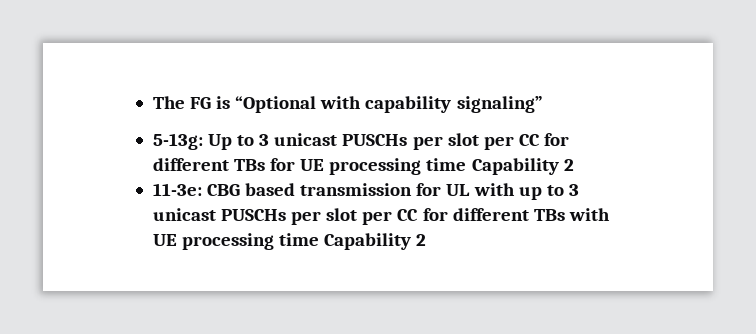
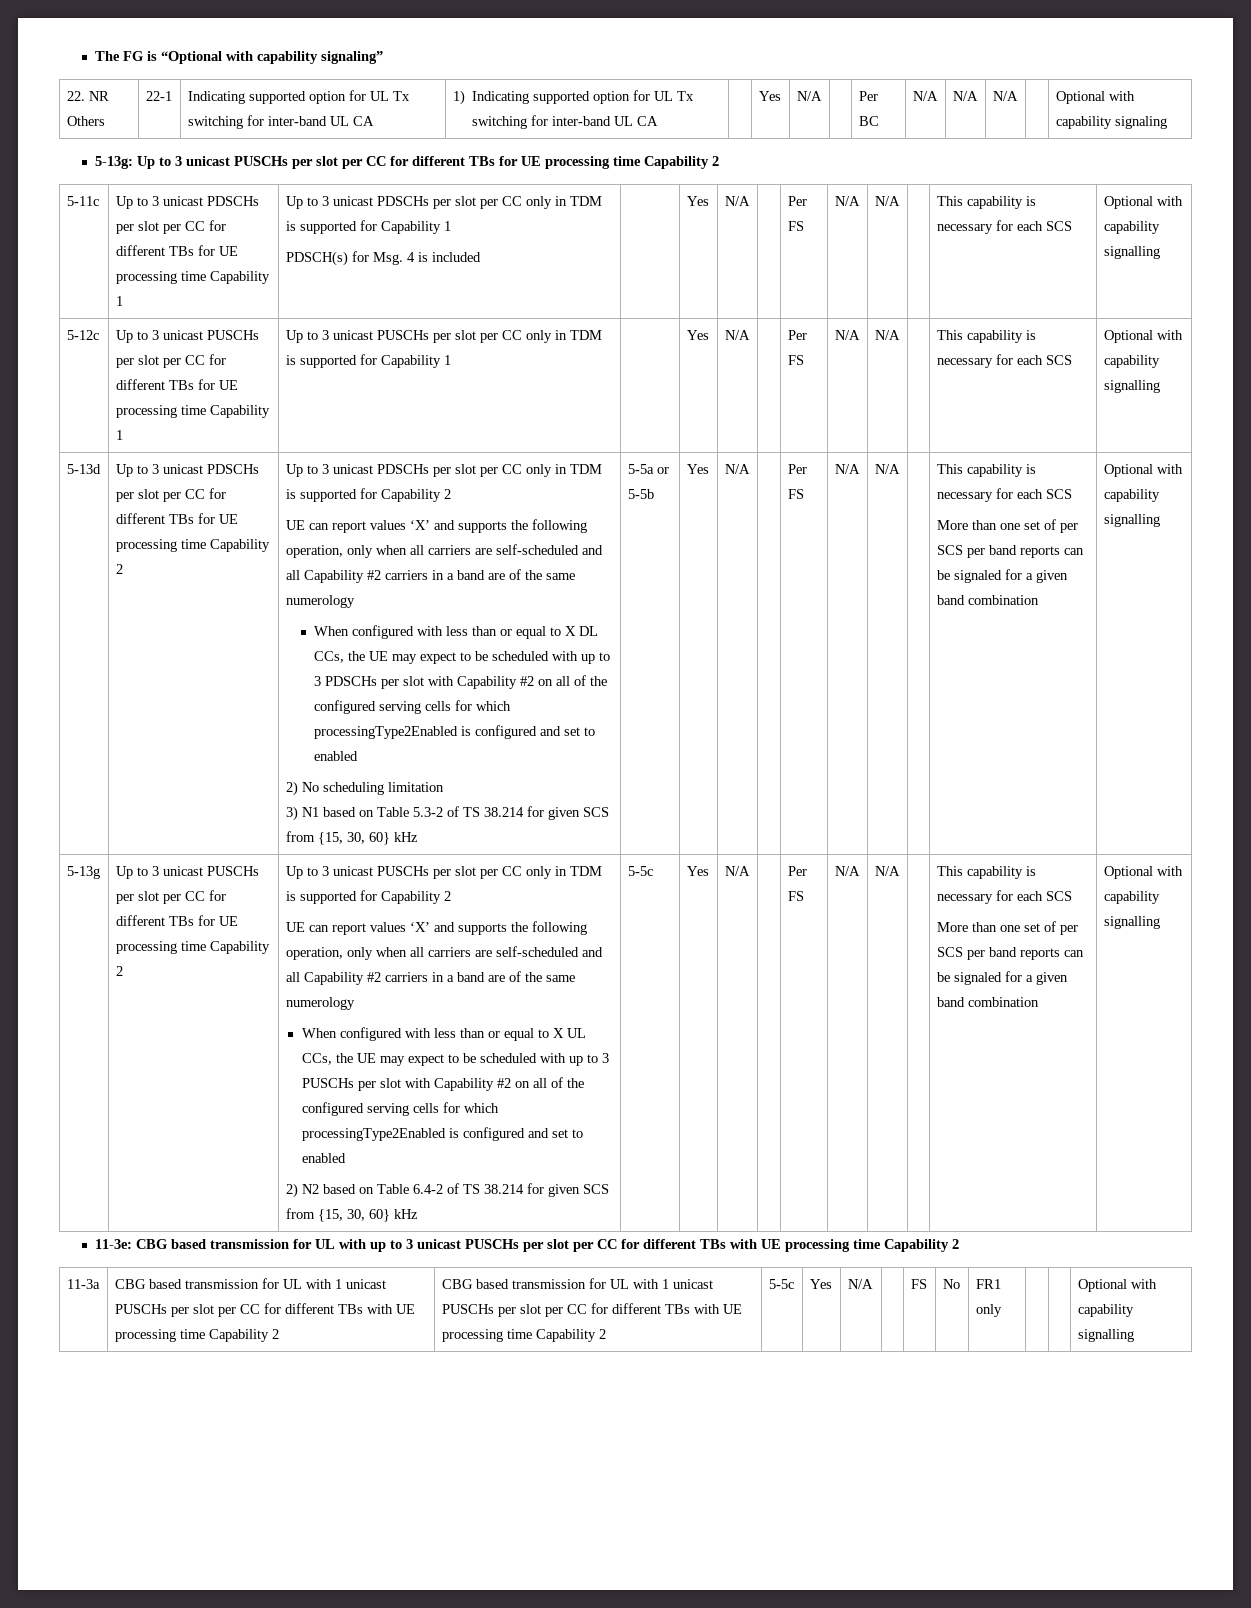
(543, 104) none -> [66,91,109,101] [66,116,105,126] [145,91,172,101] [187,90,410,104] [187,115,374,129] [452,90,694,105] [471,115,658,129] [758,91,781,101] [796,91,822,101] [858,91,878,101] [858,116,879,126] [912,91,938,101] [952,91,978,101] [992,91,1018,101] [1055,91,1135,104] [1055,116,1167,129] // 22. NR Others | 22-1 | Indicating supported option for UL Tx switching for inter-band UL CA | 1) Indicating supported option for UL Tx switching for inter-band UL CA | | Yes | N/A | | Per BC | N/A | N/A | N/A | | Optional with capability signaling
(574, 165) none -> [66,196,99,206] [115,196,259,209] [115,220,226,234] [115,245,238,256] [115,271,270,284] [115,296,123,306] [285,196,602,209] [285,220,451,234] [285,251,481,266] [686,196,709,206] [724,196,750,206] [787,196,807,206] [787,221,804,231] [834,196,860,206] [874,196,900,206] [936,196,1036,209] [936,220,1072,234] [1103,196,1183,209] [1103,221,1160,234] [1103,246,1160,259] [66,330,99,340] [115,330,259,343] [115,354,226,368] [115,379,238,390] [115,405,270,418] [115,430,123,440] [285,330,602,343] [285,354,451,368] [686,330,709,340] [724,330,750,340] [787,330,807,340] [787,355,804,365] [834,330,860,340] [874,330,900,340] [936,330,1036,343] [936,354,1072,368] [1103,330,1183,343] [1103,355,1160,368] [1103,380,1160,393] [66,464,101,474] [115,464,259,477] [115,488,226,502] [115,513,238,524] [115,539,270,552] [115,564,123,574] [285,464,602,477] [285,488,451,502] [285,519,587,533] [285,544,603,558] [285,569,575,583] [285,595,355,608] [313,625,598,639] [313,651,610,664] [313,675,607,689] [313,700,511,714] [313,725,595,739] [313,751,358,761] [285,781,444,796] [285,806,609,821] [285,831,418,845] [627,464,669,474] [627,489,654,499] [686,464,709,474] [724,464,750,474] [787,464,807,474] [787,489,804,499] [834,464,860,474] [874,464,900,474] [936,464,1036,477] [936,488,1072,502] [936,519,1078,533] [936,545,1084,558] [936,569,1068,583] [936,595,1039,605] [1103,464,1183,477] [1103,489,1160,502] [1103,514,1160,527] [66,866,100,879] [115,866,259,879] [115,890,226,904] [115,915,238,926] [115,941,270,954] [115,966,123,976] [285,866,602,879] [285,890,451,904] [285,921,587,935] [285,946,603,960] [285,971,575,985] [285,997,355,1010] [301,1027,586,1041] [301,1053,609,1066] [301,1077,584,1091] [301,1102,499,1116] [301,1127,583,1141] [301,1153,346,1163] [285,1183,609,1198] [285,1208,418,1222] [627,866,653,876] [686,866,709,876] [724,866,750,876] [787,866,807,876] [787,891,804,901] [834,866,860,876] [874,866,900,876] [936,866,1036,879] [936,890,1072,904] [936,921,1078,935] [936,947,1084,960] [936,971,1068,985] [936,997,1039,1007] [1103,866,1183,879] [1103,891,1160,904] [1103,916,1160,929] // 5-11c | Up to 3 unicast PDSCHs per slot per CC for different TBs for UE processing time Capability 1 | Up to 3 unicast PDSCHs per slot per CC only in TDM is supported for Capability 1 // PDSCH(s) for Msg. 4 is included | | Yes | N/A | | Per FS | N/A | N/A | | This capability is necessary for each SCS | Optional with capability signalling // 5-12c | Up to 3 unicast PUSCHs per slot per CC for different TBs for UE processing time Capability 1 | Up to 3 unicast PUSCHs per slot per CC only in TDM is supported for Capability 1 | | Yes | N/A | | Per FS | N/A | N/A | | This capability is necessary for each SCS | Optional with capability signalling // 5-13d | Up to 3 unicast PDSCHs per slot per CC for different TBs for UE processing time Capability 2 | Up to 3 unicast PDSCHs per slot per CC only in TDM is supported for Capability 2 // UE can report values ‘X’ and supports the following operation, only when all carriers are self-scheduled and all Capability #2 carriers in a band are of the same numerology // When configured with less than or equal to X DL CCs, the UE may expect to be scheduled with up to 3 PDSCHs per slot with Capability #2 on all of the configured serving cells for which processingType2Enabled is configured and set to enabled // 2) No scheduling limitation // 3) N1 based on Table 5.3-2 of TS 38.214 for given SCS from {15, 30, 60} kHz | 5-5a or 5-5b | Yes | N/A | | Per FS | N/A | N/A | | This capability is necessary for each SCS // More than one set of per SCS per band reports can be signaled for a given band combination | Optional with capability signalling // 5-13g | Up to 3 unicast PUSCHs per slot per CC for different TBs for UE processing time Capability 2 | Up to 3 unicast PUSCHs per slot per CC only in TDM is supported for Capability 2 // UE can report values ‘X’ and supports the following operation, only when all carriers are self-scheduled and all Capability #2 carriers in a band are of the same numerology // When configured with less than or equal to X UL CCs, the UE may expect to be scheduled with up to 3 PUSCHs per slot with Capability #2 on all of the configured serving cells for which processingType2Enabled is configured and set to enabled // 2) N2 based on Table 6.4-2 of TS 38.214 for given SCS from {15, 30, 60} kHz | 5-5c | Yes | N/A | | Per FS | N/A | N/A | | This capability is necessary for each SCS // More than one set of per SCS per band reports can be signaled for a given band combination | Optional with capability signalling
(427, 240) none -> [66,1279,100,1289] [114,1278,386,1289] [114,1303,415,1317] [114,1329,279,1342] [441,1278,713,1289] [441,1303,742,1317] [441,1329,606,1342] [768,1279,794,1289] [809,1279,832,1289] [847,1279,873,1289] [910,1279,927,1289] [942,1279,960,1289] [975,1279,1001,1289] [975,1304,1002,1317] [1077,1279,1157,1292] [1077,1304,1134,1317] [1077,1329,1134,1342] // 11-3a | CBG based transmission for UL with 1 unicast PUSCHs per slot per CC for different TBs with UE processing time Capability 2 | CBG based transmission for UL with 1 unicast PUSCHs per slot per CC for different TBs with UE processing time Capability 2 | 5-5c | Yes | N/A | | FS | No | FR1 only | | | Optional with capability signalling

